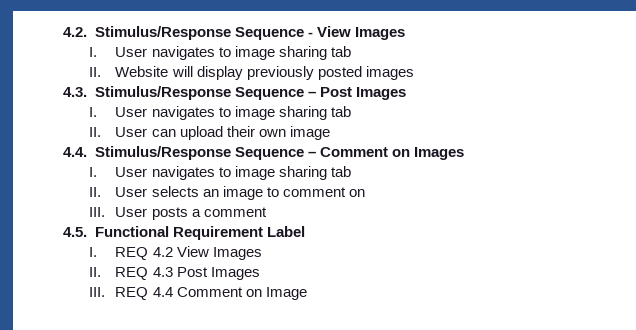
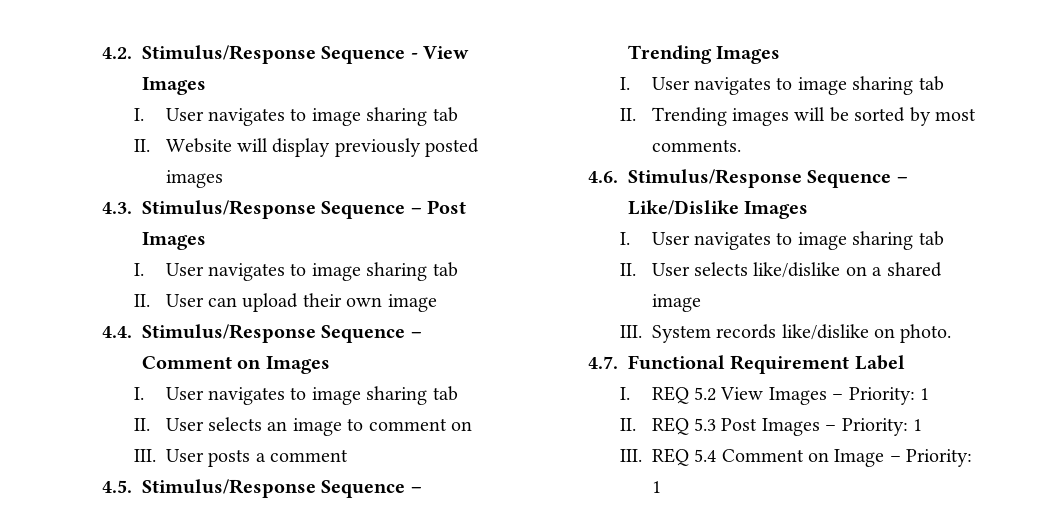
(88, 232) none -> [141,479,422,498] [627,45,781,64] [619,76,944,95] [619,107,977,126] [651,139,741,152] [587,169,908,188] [627,200,809,219] [619,231,944,250] [619,262,942,278] [651,294,701,312] [619,324,952,343] [587,356,618,369] Stimulus/Response Sequence – Trending Images // I. User navigates to image sharing tab // II. Trending images will be sorted by most comments. // 4.6. Stimulus/Response Sequence – Like/Dislike Images // I. User navigates to image sharing tab // II. User selects like/dislike on a shared image // III. System records like/dislike on photo. // 4.7.
[152,246,262,260] 4.2 View Images -> [694,387,930,405] 5.2 View Images – Priority: 1
[152,267,260,280] 4.3 Post Images -> [694,418,923,436] 5.3 Post Images – Priority: 1
[152,287,173,297] 4.4 -> [694,449,717,462] 5.4
(307, 293) none -> [889,449,973,467] [651,481,661,493] – Priority: 1

